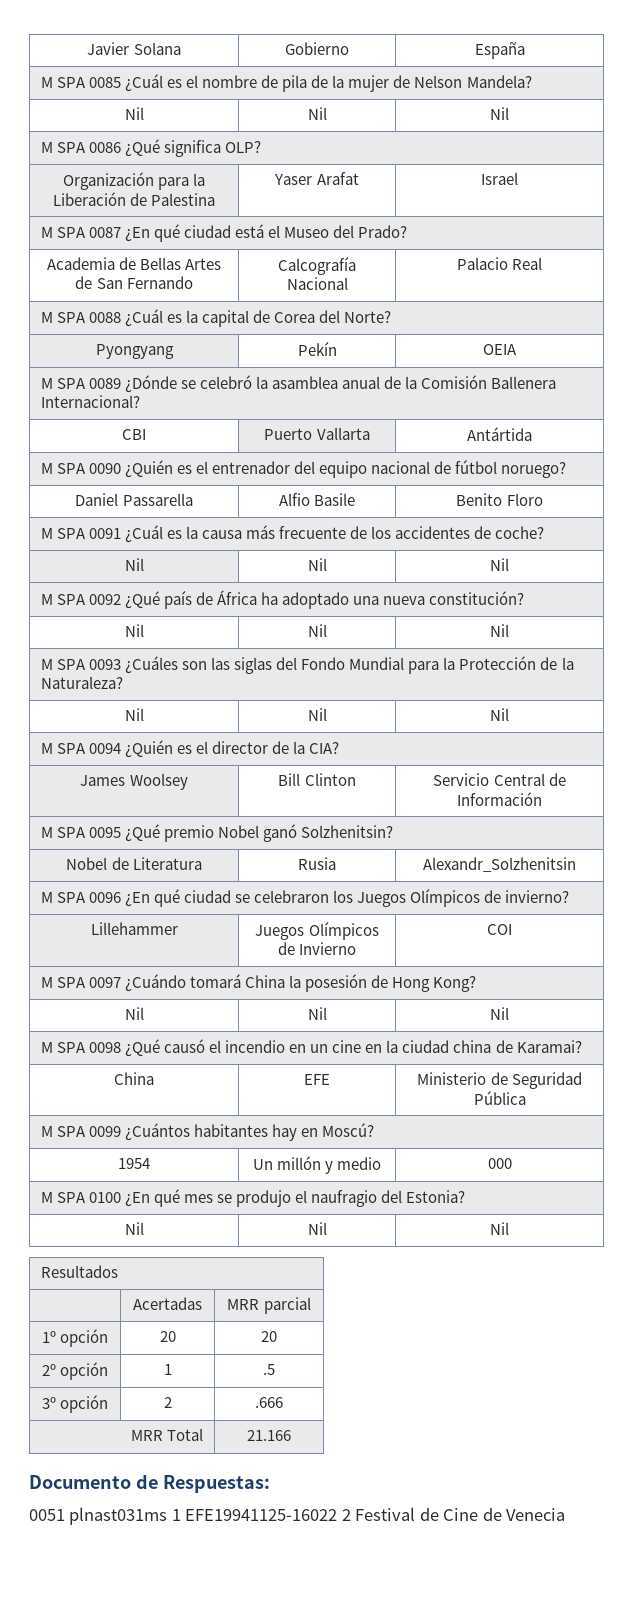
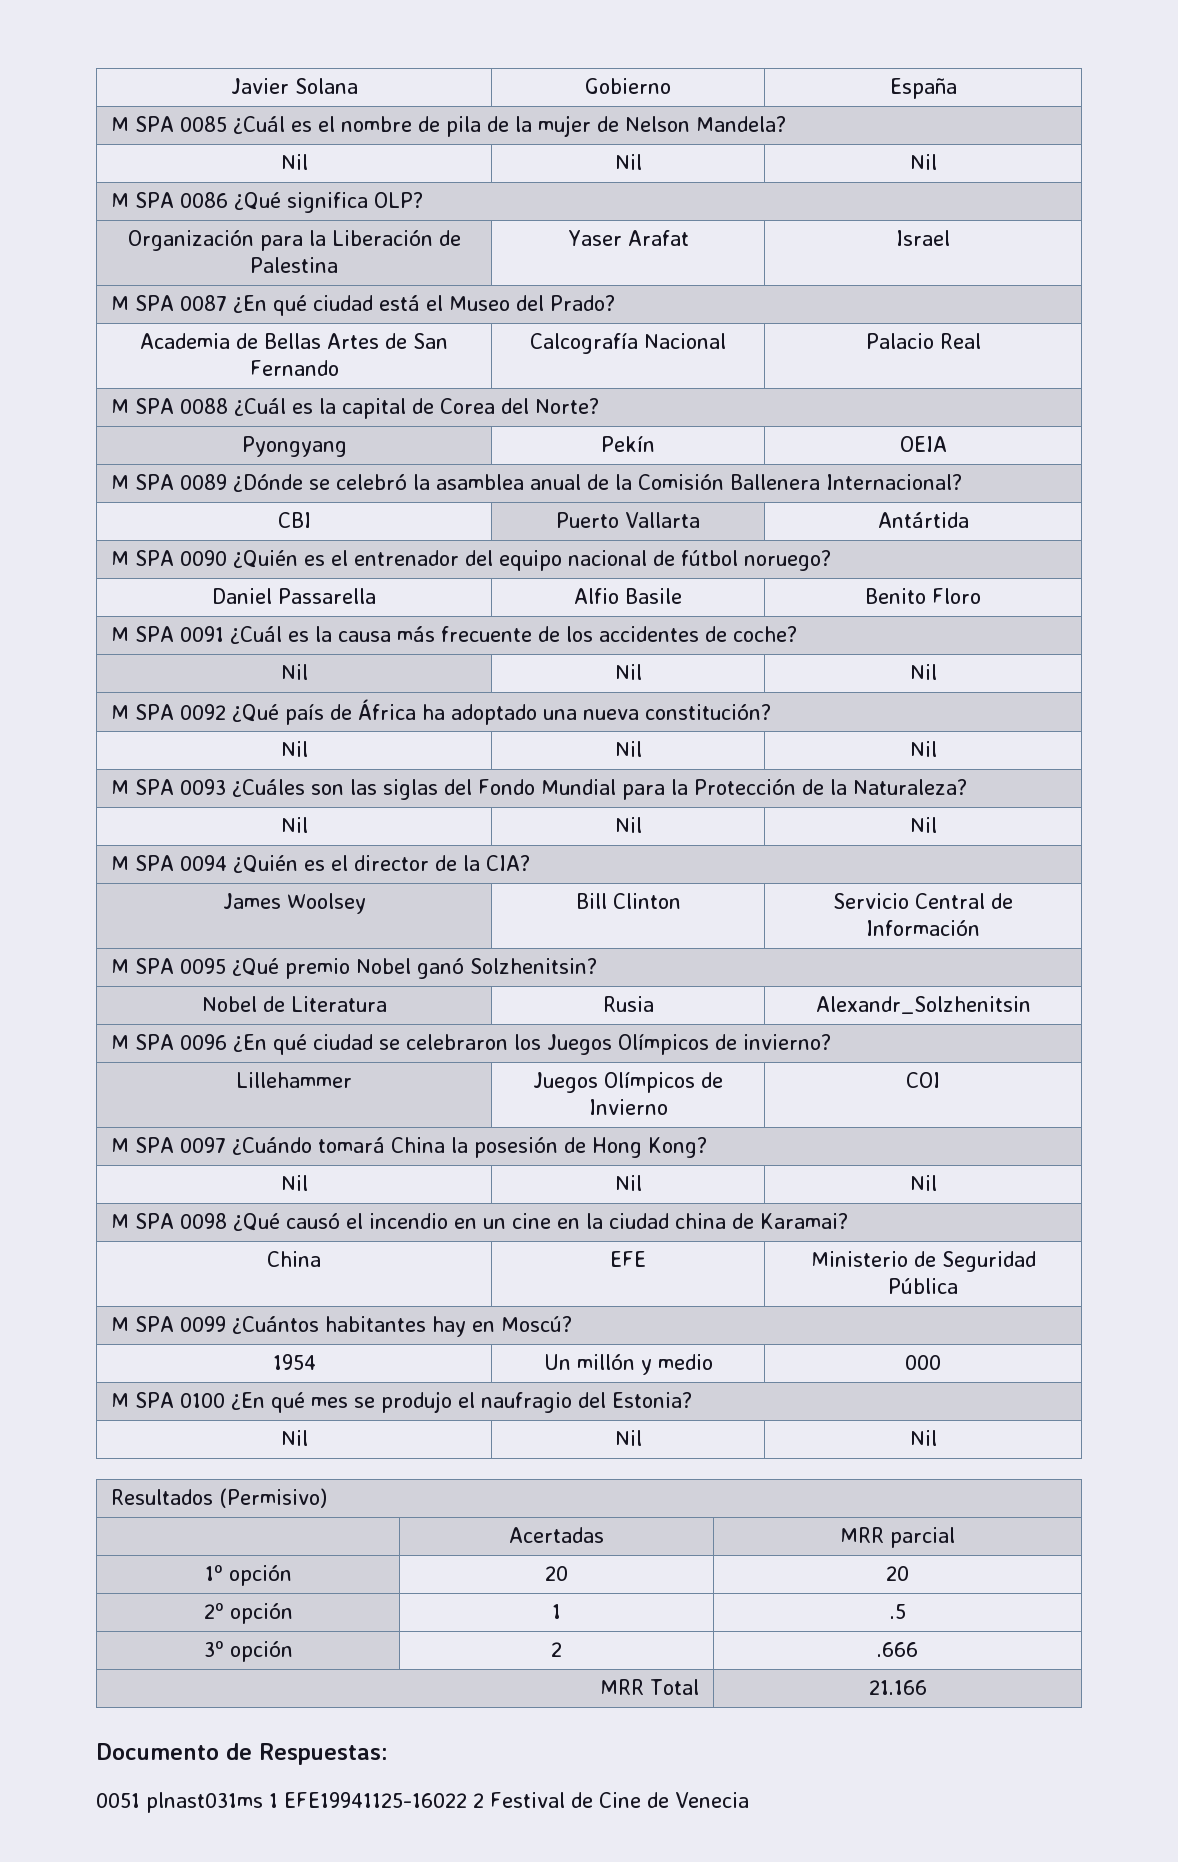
(118, 1271) none -> [219,1488,328,1508] (Permisivo)

